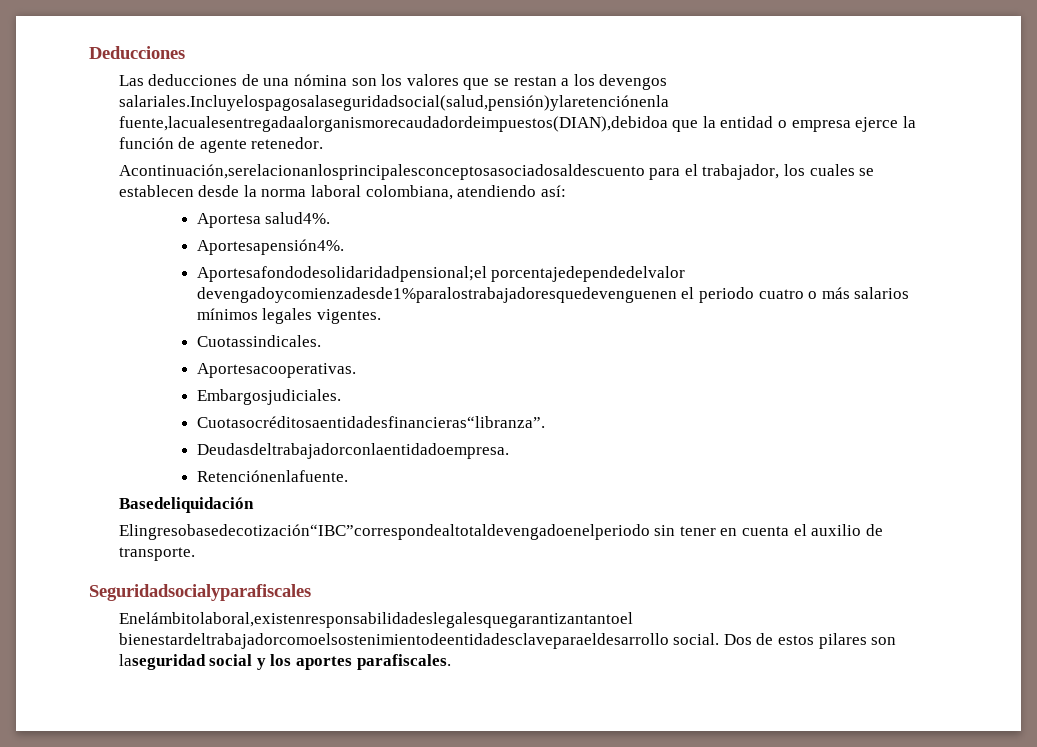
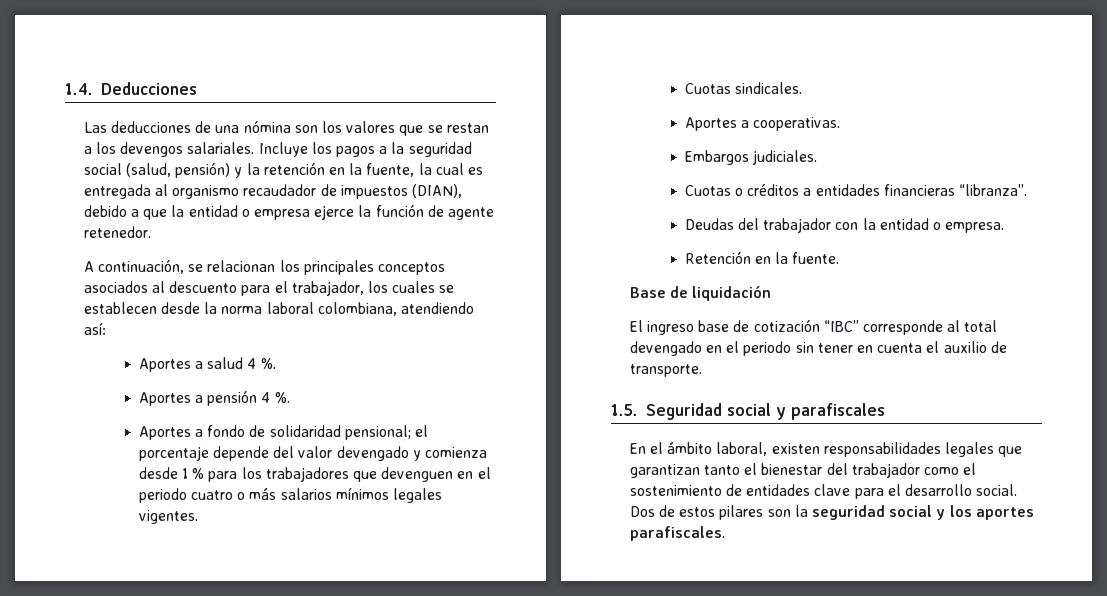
(89, 52) none -> [65,83,93,95] 1.4.
[118,95,669,111] [118,116,668,132] salariales.Incluyelospagosalaseguridadsocial(salud,pensión)ylaretenciónenla fuente,lacualesentregadaalorganismorecaudadordeimpuestos(DIAN),debidoa -> [187,142,472,157] [83,162,483,178] [83,184,463,199] [83,205,140,217] salariales. Incluye los pagos a la seguridad social (salud, pensión) y la retención en la fuente, la cual es entregada al organismo recaudador de impuestos (DIAN), debido a
[118,164,645,180] Acontinuación,serelacionanlosprincipalesconceptosasociadosaldescuento -> [83,259,446,275] [83,281,238,293] A continuación, se relacionan los principales conceptos asociados al descuento
[196,212,331,228] [196,239,344,255] [196,266,686,282] [196,287,677,303] Aportesa salud4%. // Aportesapensión4%. // Aportesafondodesolidaridadpensional;el porcentajedependedelvalor devengadoycomienzadesde1%paralostrabajadoresquedevenguenen -> [138,357,276,372] [138,390,290,406] [138,425,428,440] [138,446,487,461] [138,467,474,482] Aportes a salud 4 %. // Aportes a pensión 4 %. // Aportes a fondo de solidaridad pensional; el porcentaje depende del valor devengado y comienza desde 1 % para los trabajadores que devenguen en
[196,335,321,347] [196,363,356,378] [196,389,341,405] [196,416,545,428] [196,443,509,459] [196,470,348,482] [118,497,254,513] [118,524,650,540] Cuotassindicales. // Aportesacooperativas. // Embargosjudiciales. // Cuotasocréditosaentidadesfinancieras“libranza”. // Deudasdeltrabajadorconlaentidadoempresa. // Retenciónenlafuente. // Basedeliquidación // Elingresobasedecotización“IBC”correspondealtotaldevengadoenelperiodo -> [684,82,803,94] [684,117,841,131] [684,150,818,165] [684,184,1027,196] [684,218,1005,233] [684,251,840,264] [629,286,772,301] [629,319,998,335] [629,341,792,356] Cuotas sindicales. // Aportes a cooperativas. // Embargos judiciales. // Cuotas o créditos a entidades financieras “libranza”. // Deudas del trabajador con la entidad o empresa. // Retención en la fuente. // Base de liquidación // El ingreso base de cotización “IBC” corresponde al total devengado en el periodo
[89,584,311,601] [118,612,633,628] [118,633,669,649] Seguridadsocialyparafiscales // Enelámbitolaboral,existenresponsabilidadeslegalesquegarantizantantoel bienestardeltrabajadorcomoelsostenimientodeentidadesclaveparaeldesarrollo -> [611,403,885,420] [629,442,1023,457] [629,463,977,478] [629,484,973,499] 1.5. Seguridad social y parafiscales // En el ámbito laboral, existen responsabilidades legales que garantizan tanto el bienestar del trabajador como el sostenimiento de entidades clave para el desarrollo
[118,654,206,670] laseguridad -> [794,505,886,520] la seguridad

